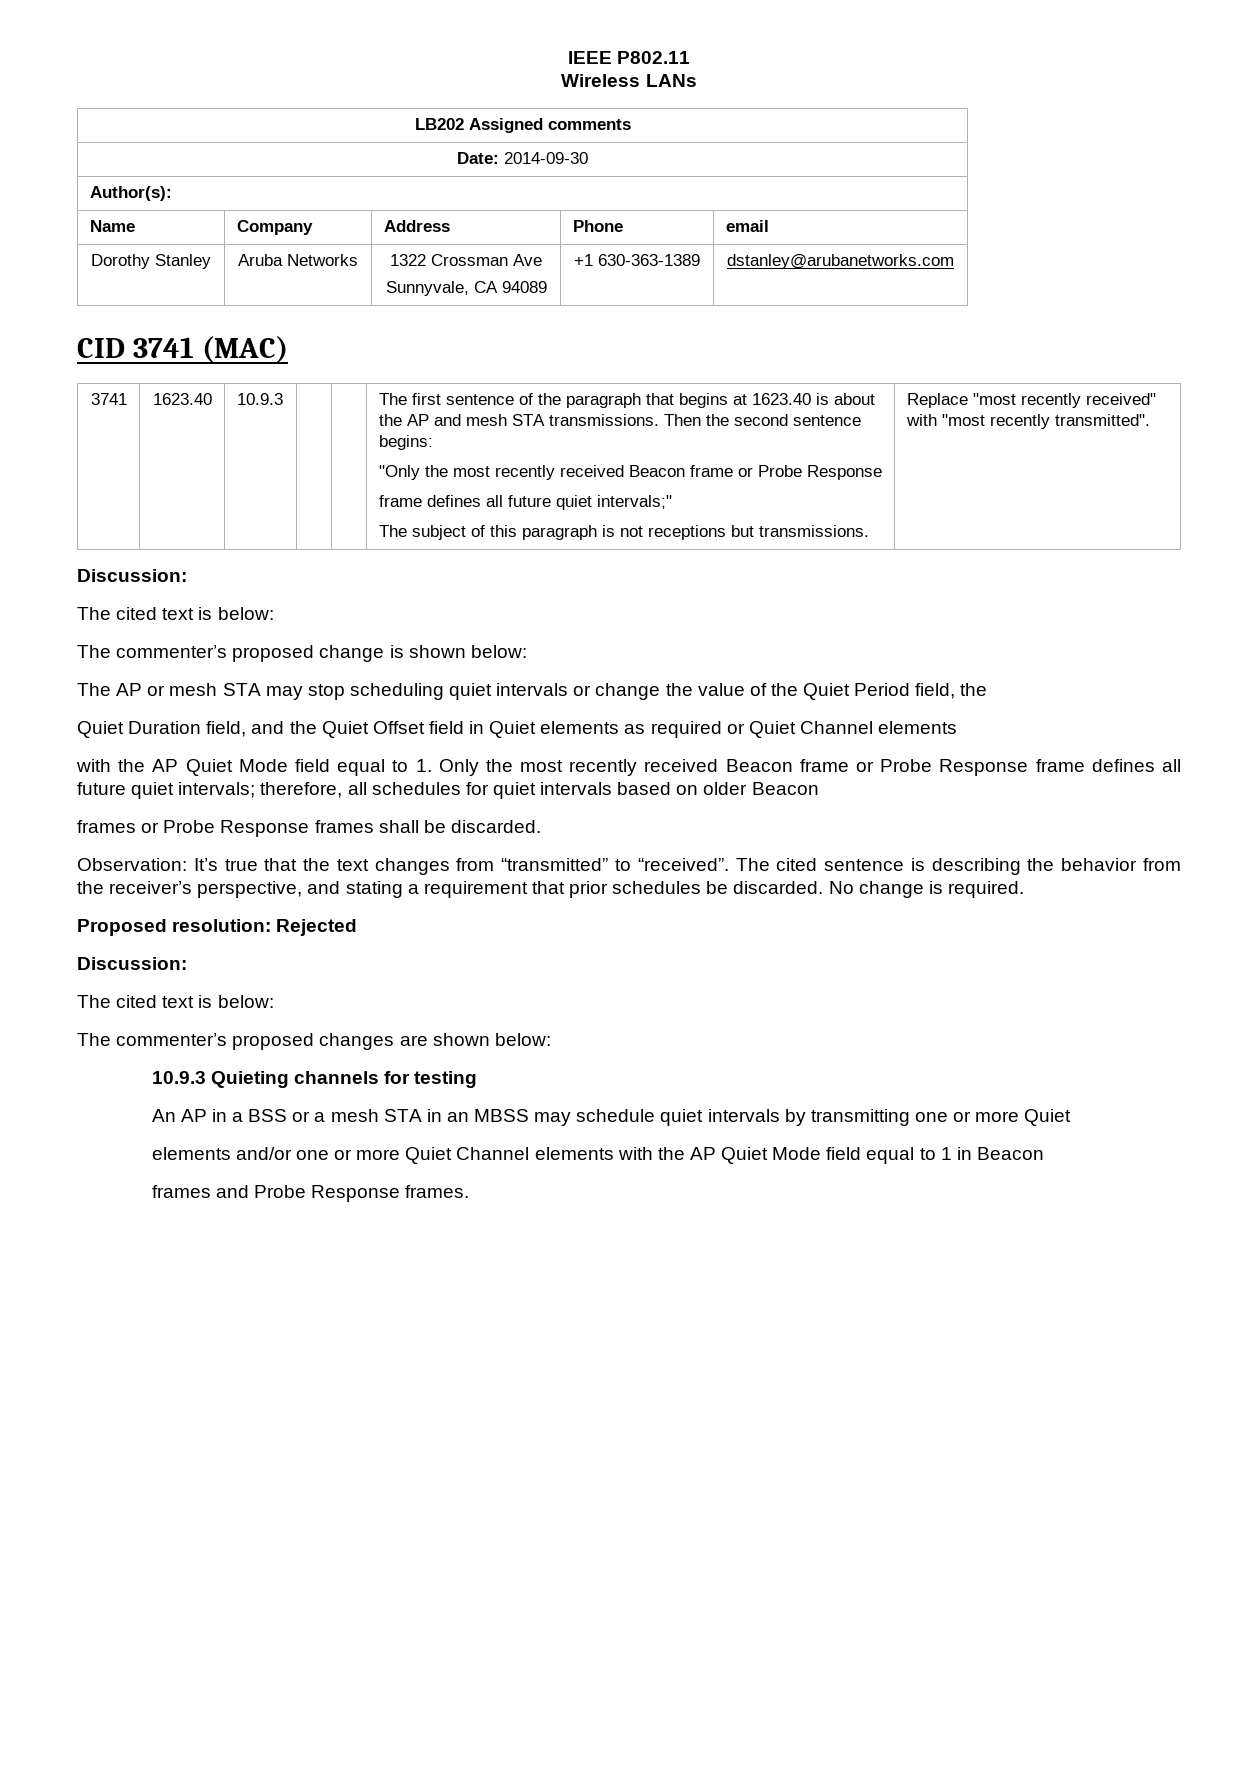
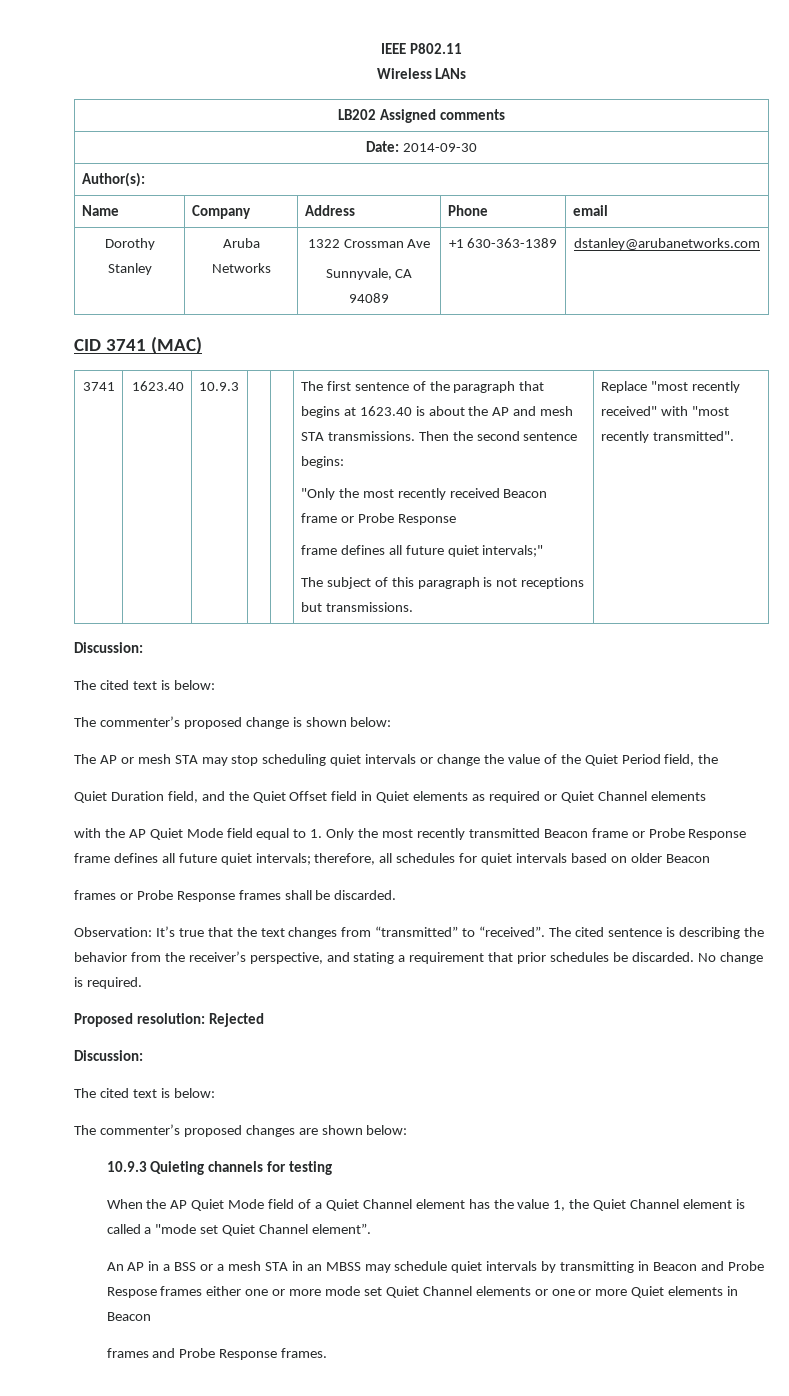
[644,759,719,772] received -> [468,828,540,838] transmitted
(478, 1079) none -> [106,1199,745,1211] [106,1223,372,1236] // When the AP Quiet Mode field of a Quiet Channel element has the value 1, the Quiet Channel element is called a "mode set Quiet Channel element”.
[914,1109,1072,1126] [151,1147,952,1164] one or more Quiet // elements and/or one or more Quiet Channel elements with the AP Quiet Mode field equal to 1 -> [638,1261,764,1271] [106,1286,724,1298] in Beacon and Probe Respose frames either one or more mode set Quiet Channel elements or one or more Quiet elements

